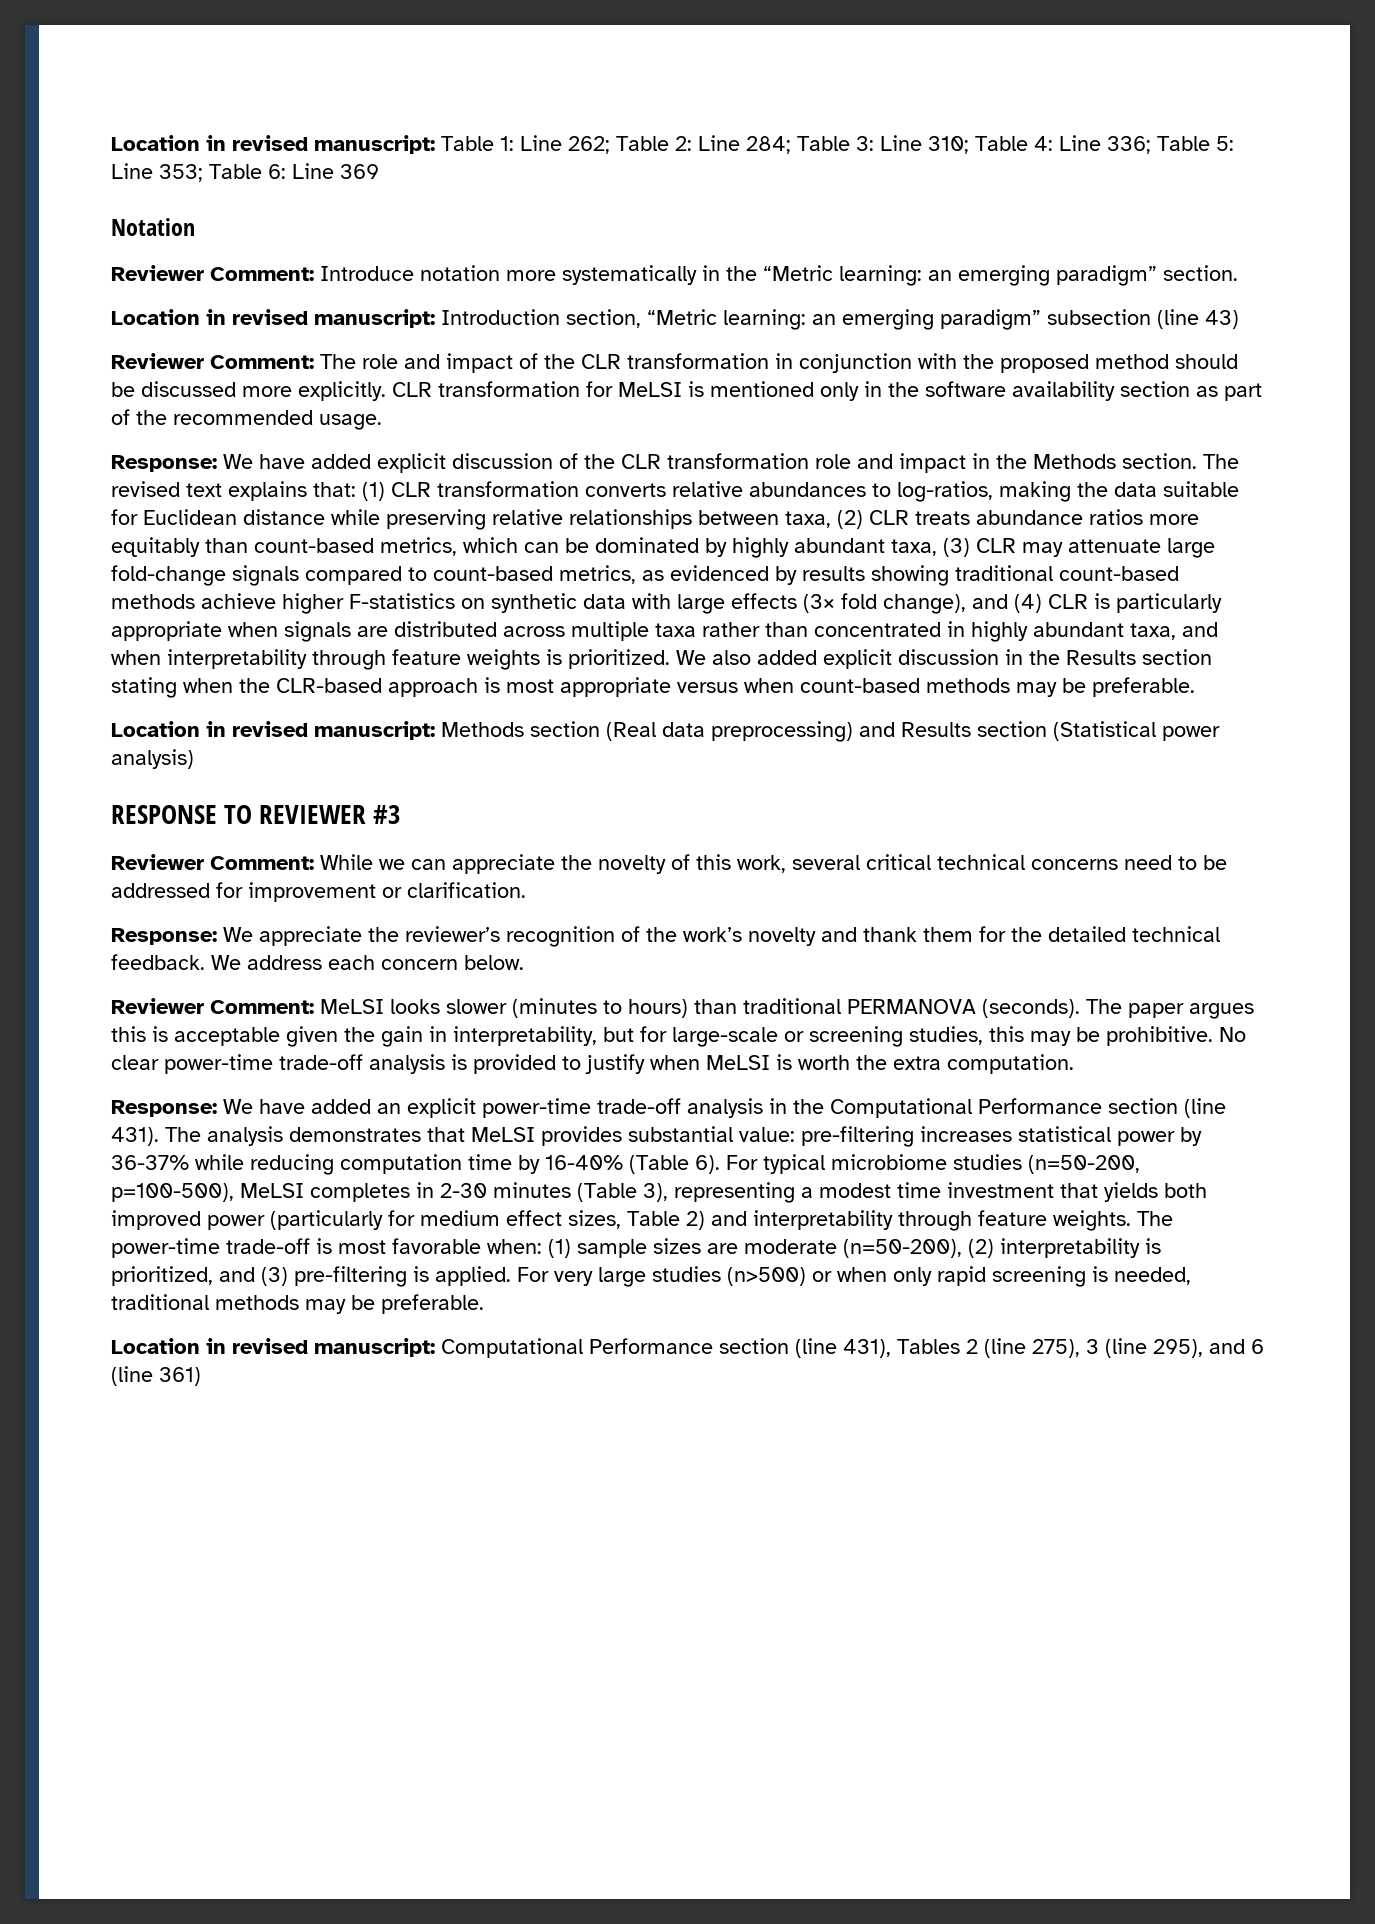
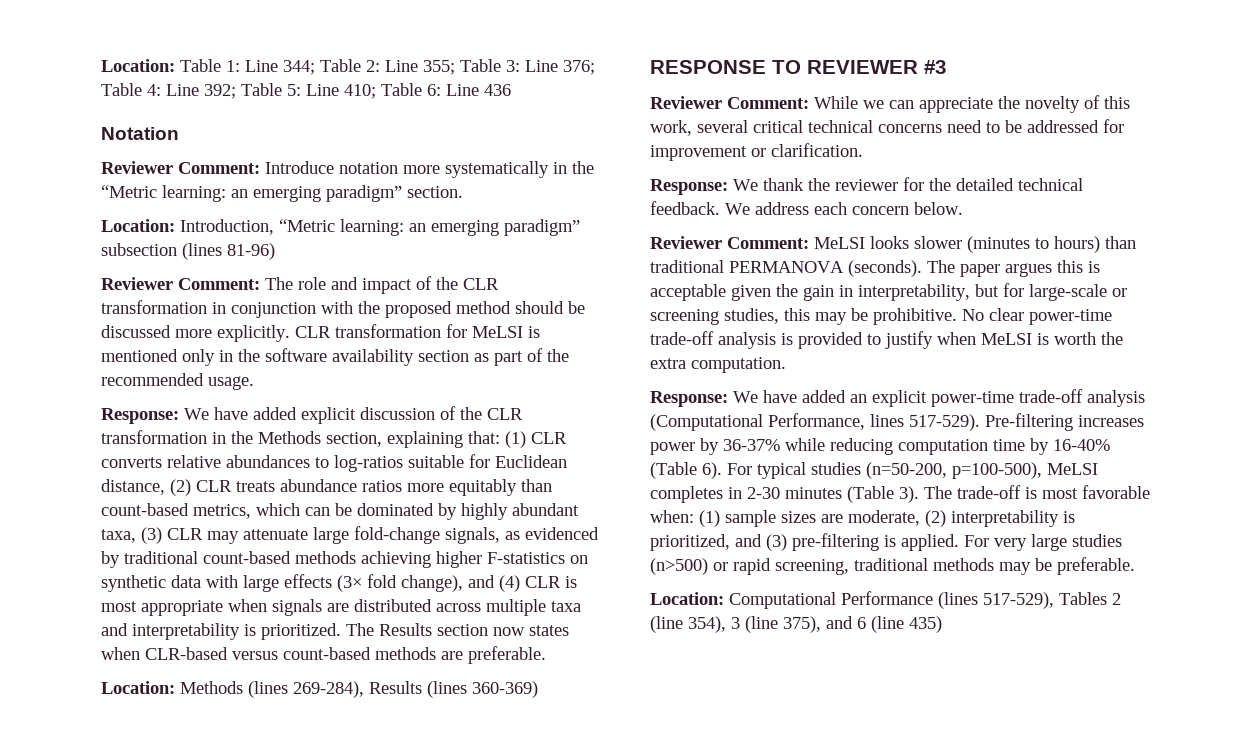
[111,135,435,154] Location in revised manuscript: -> [101,59,175,72] Location:
[568,136,610,154] 262; -> [283,60,315,75] 344;
[746,136,791,154] 284; -> [423,60,455,75] 355;
[928,136,969,154] 310; -> [563,60,595,75] 376;
[1107,136,1151,154] 336; -> [204,84,236,99] 392;
[159,164,203,182] 353; -> [344,84,376,99] 410;
[340,164,379,179] 369 -> [484,84,511,96] 436
[111,309,641,328] Location in revised manuscript: Introduction section, -> [101,219,274,235] Location: Introduction,
[1157,309,1239,329] (line 43) -> [182,243,275,260] (lines 81-96)
[815,453,1239,473] [111,481,307,501] role and impact in the Methods section. The revised text explains -> [212,431,463,448] in the Methods section, explaining
[437,481,579,497] transformation -> (567, 438) none
[897,481,1239,502] [111,509,831,530] log-ratios, making the data suitable for Euclidean distance while preserving relative relationships between taxa, -> [334,454,567,472] [101,479,165,495] log-ratios suitable for Euclidean distance,
[232,565,636,586] signals compared to count-based metrics, -> [445,527,500,544] signals,
[802,565,949,586] results showing -> (120, 559) none
[201,593,276,609] achieve -> [361,551,431,568] achieving
[1116,593,1222,613] particularly -> [101,601,137,612] most
[702,621,1218,642] [111,649,1212,670] [111,677,1195,698] [111,721,1220,742] [111,749,194,769] rather than concentrated in highly abundant taxa, and when interpretability through feature weights is prioritized. We also added explicit discussion in the Results section stating when the CLR-based approach is most appropriate versus when count-based methods may be preferable. // Location in revised manuscript: Methods section (Real data preprocessing) and Results section (Statistical power analysis) -> [101,623,569,640] [101,646,546,664] [101,681,538,698] and interpretability is prioritized. The Results section now states when CLR-based versus count-based methods are preferable. // Location: Methods (lines 269-284), Results (lines 360-369)
[259,926,973,947] appreciate the reviewer’s recognition of the work’s novelty and thank them -> [763,178,898,191] thank the reviewer
[769,1098,1226,1118] [111,1126,1111,1147] in the Computational Performance section (line 431). The analysis demonstrates that MeLSI provides substantial value: pre-filtering increases statistical -> [650,413,1144,431] (Computational Performance, lines 517-529). Pre-filtering increases
[831,1154,947,1170] microbiome -> (806, 470) none
[643,1182,1207,1203] [111,1210,1173,1231] [111,1238,220,1258] 3), representing a modest time investment that yields both improved power (particularly for medium effect sizes, Table 2) and interpretability through feature weights. The power-time -> [899,486,952,503] 3). The
[744,1239,962,1258] moderate (n=50-200), -> [848,510,920,526] moderate,
[837,1266,1191,1287] when only rapid screening is needed, -> [733,558,849,575] rapid screening,
[111,1338,891,1358] Location in revised manuscript: Computational Performance section (line 431), -> [650,591,1054,609] Location: Computational Performance (lines 517-529),
[1032,1339,1080,1358] 275), -> [688,616,726,633] 354),
[1153,1339,1203,1358] 295), -> [783,616,821,633] 375),
[159,1367,201,1386] 361) -> [909,616,942,633] 435)

